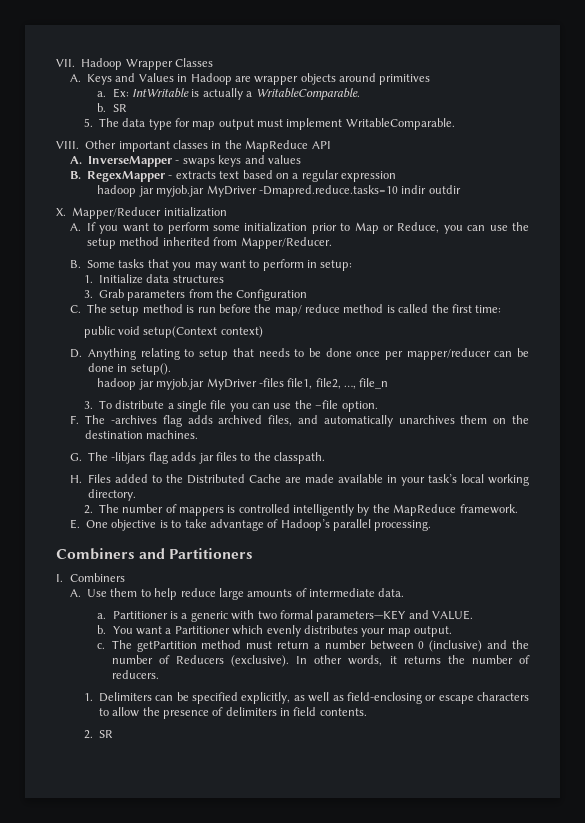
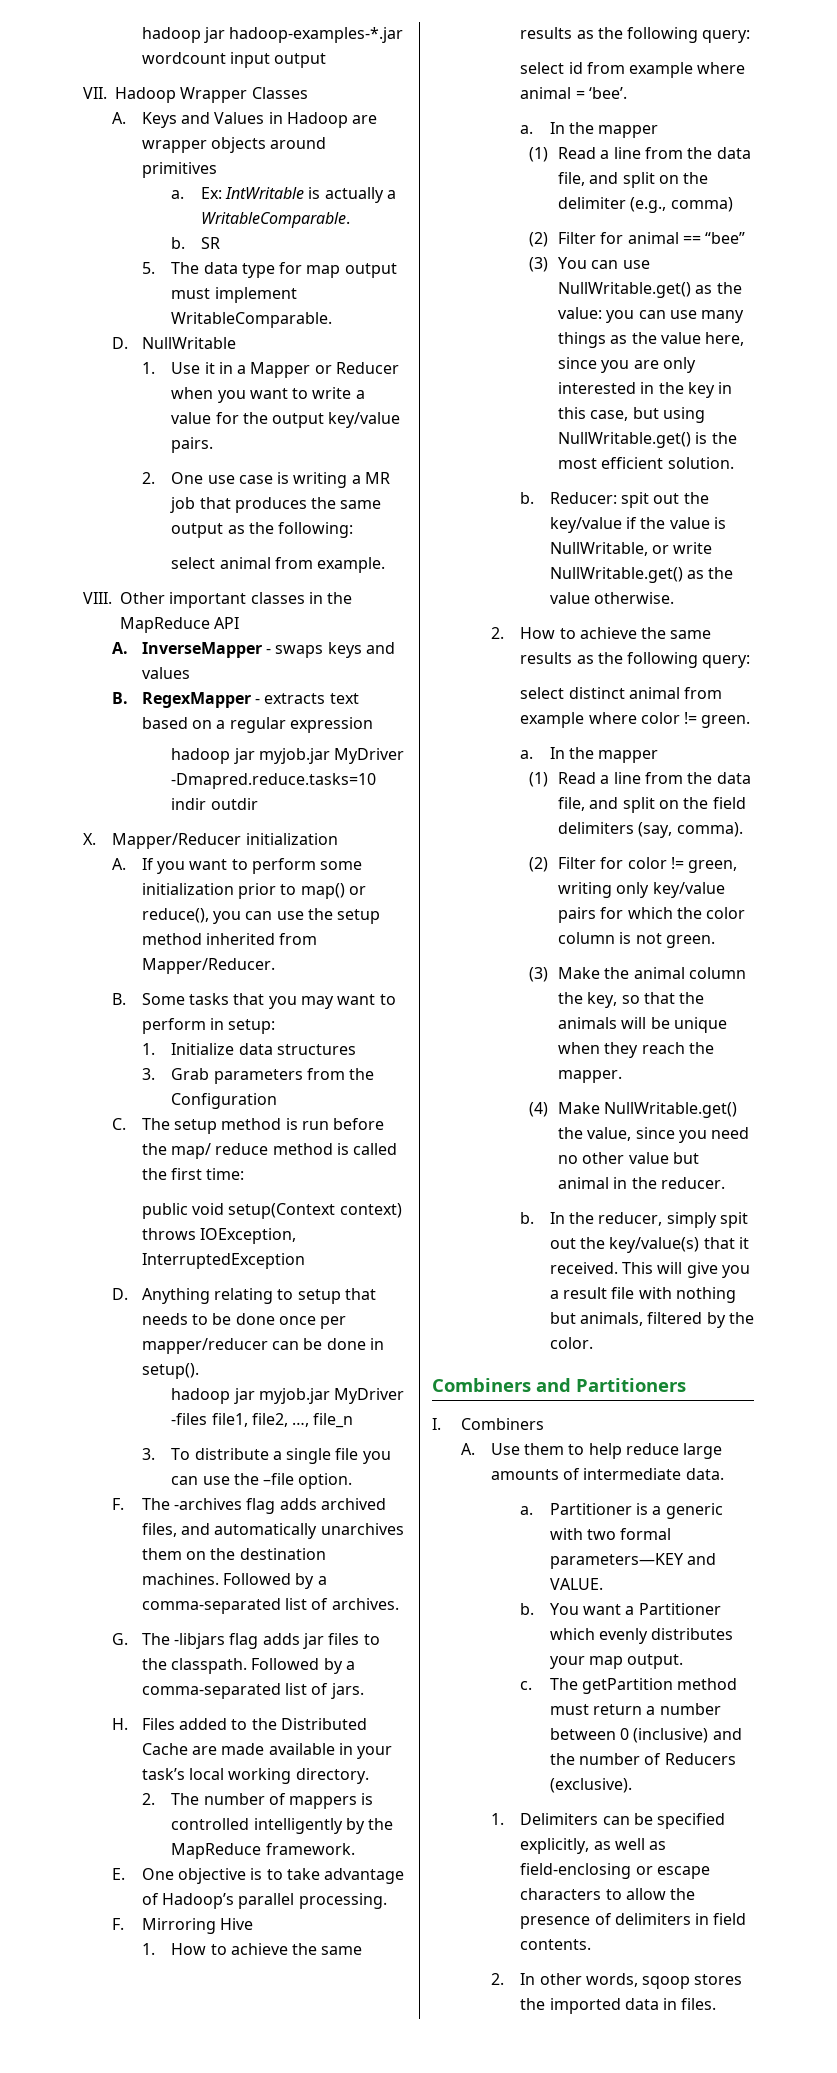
(56, 63) none -> [141,27,404,43] [141,52,327,68] hadoop jar hadoop-examples-*.jar wordcount input output //
(455, 124) none -> [112,337,236,349] [141,362,400,378] [171,387,365,403] [171,412,401,428] [171,437,214,453] [141,472,391,488] [170,497,382,513] [171,522,354,538] [171,557,386,573] // D. NullWritable // 1. Use it in a Mapper or Reducer when you want to write a value for the output key/value pairs. // 2. One use case is writing a MR job that produces the same output as the following: // select animal from example.
[354,222,440,234] Map or Reduce, -> [300,883,367,899] [141,908,209,923] map() or reduce(),
(263, 332) none -> [141,1228,297,1244] [141,1253,305,1269] throws IOException, InterruptedException
(199, 434) none -> [223,1573,327,1589] [141,1598,399,1614] Followed by a comma-separated list of archives.
(326, 458) none -> [251,1658,356,1674] [141,1683,364,1699] Followed by a comma-separated list of jars.
(432, 525) none -> [112,1918,254,1934] [141,1943,363,1955] [520,27,751,43] [520,62,746,78] [520,87,627,99] [520,122,659,138] [528,147,751,162] [557,172,709,188] [557,197,733,213] [528,232,746,247] [528,257,650,272] [557,282,742,298] [557,307,745,323] [557,332,745,348] [557,357,696,373] [557,382,733,398] [557,407,705,423] [557,432,737,448] [557,457,734,469] [520,492,709,508] [549,517,726,533] [549,542,713,556] [549,567,734,583] [549,592,674,604] [490,627,712,639] [520,652,751,668] [520,687,723,699] [520,712,751,728] [520,747,659,763] [528,772,751,787] [557,797,746,813] [557,822,743,838] [528,857,738,873] [557,882,725,898] [557,907,746,923] [557,932,715,948] [528,967,746,982] [557,992,705,1008] [557,1017,727,1033] [557,1042,714,1058] [557,1070,622,1083] [528,1102,738,1118] [557,1127,750,1143] [557,1152,699,1164] [557,1177,725,1189] [520,1212,748,1228] [549,1237,749,1253] [549,1262,750,1278] [549,1287,736,1303] [549,1312,754,1328] [549,1337,593,1349] // F. Mirroring Hive // 1. How to achieve the same results as the following query: // select id from example where animal = ‘bee’. // a. In the mapper // (1) Read a line from the data file, and split on the delimiter (e.g., comma) // (2) Filter for animal == “bee” // (3) You can use NullWritable.get() as the value: you can use many things as the value here, since you are only interested in the key in this case, but using NullWritable.get() is the most efficient solution. // b. Reducer: spit out the key/value if the value is NullWritable, or write NullWritable.get() as the value otherwise. // 2. How to achieve the same results as the following query: // select distinct animal from example where color != green. // a. In the mapper // (1) Read a line from the data file, and split on the field delimiters (say, comma). // (2) Filter for color != green, writing only key/value pairs for which the color column is not green. // (3) Make the animal column the key, so that the animals will be unique when they reach the mapper. // (4) Make NullWritable.get() the value, since you need no other value but animal in the reducer. // b. In the reducer, simply spit out the key/value(s) that it received. This will give you a result file with nothing but animals, filtered by the color.
[296,655,530,666] [111,670,159,679] In other words, it returns the number of reducers. -> (632, 1785) none
[98,730,113,738] SR -> [520,1973,743,1989] [520,1998,717,2014] In other words, sqoop stores the imported data in files.

